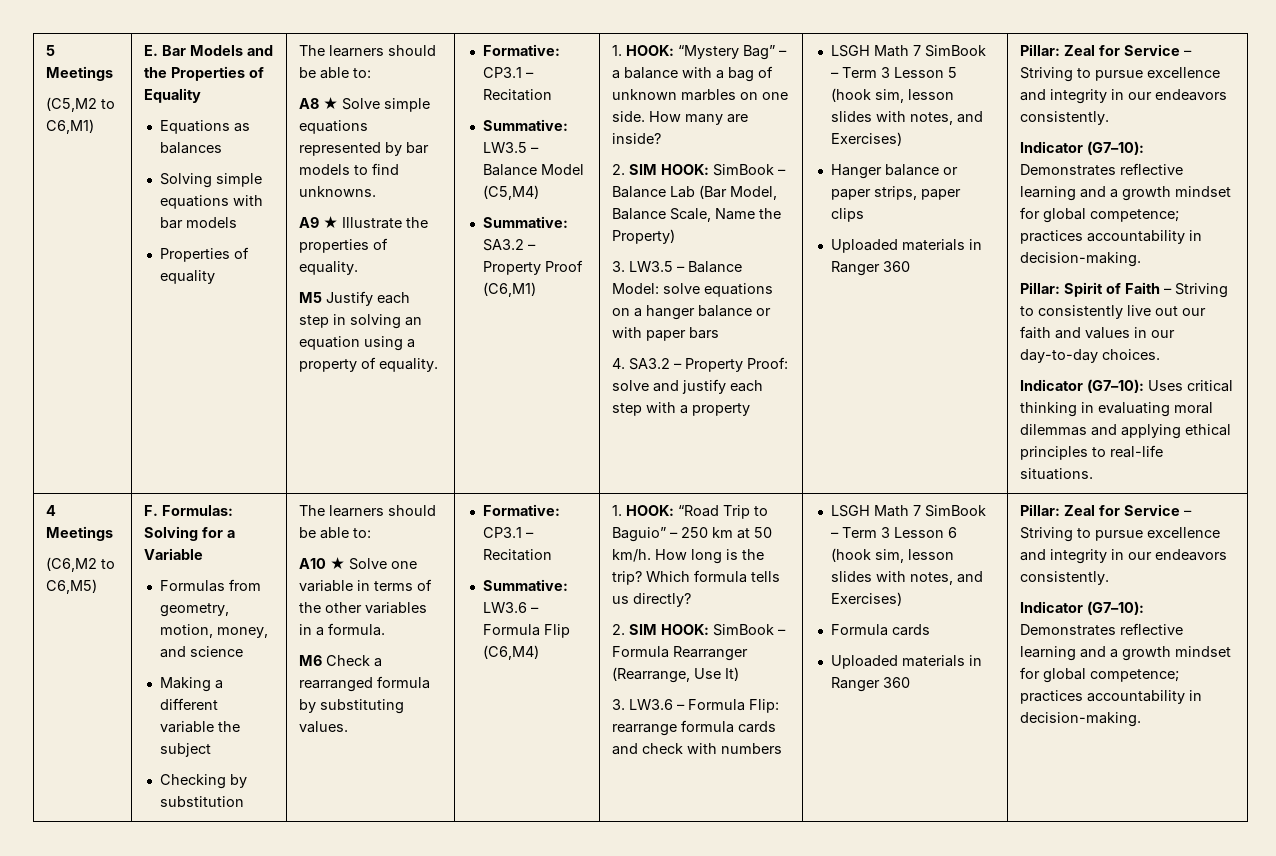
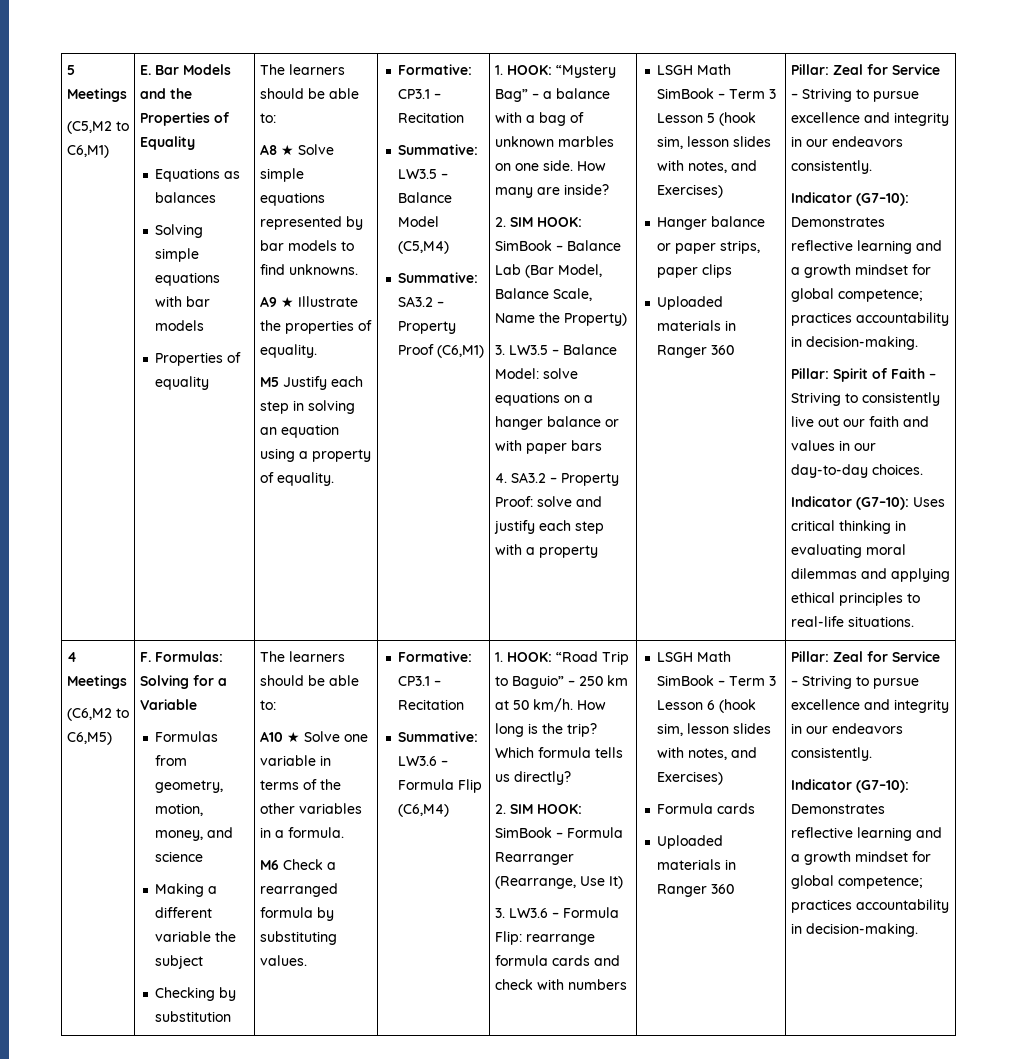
[912,45,921,56] 7 -> (732, 69) none
[912,505,921,516] 7 -> (732, 656) none

